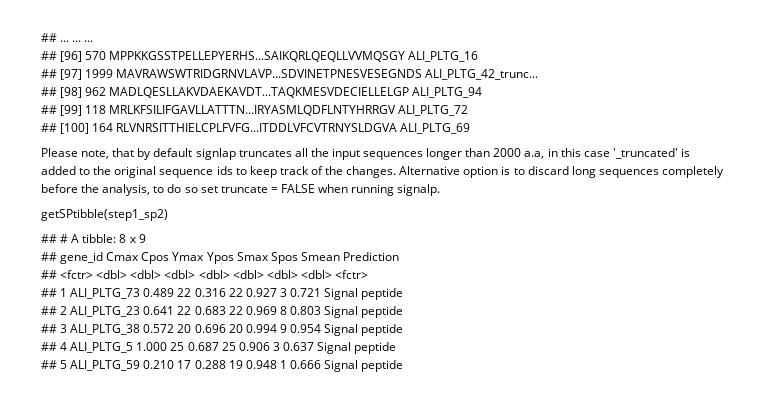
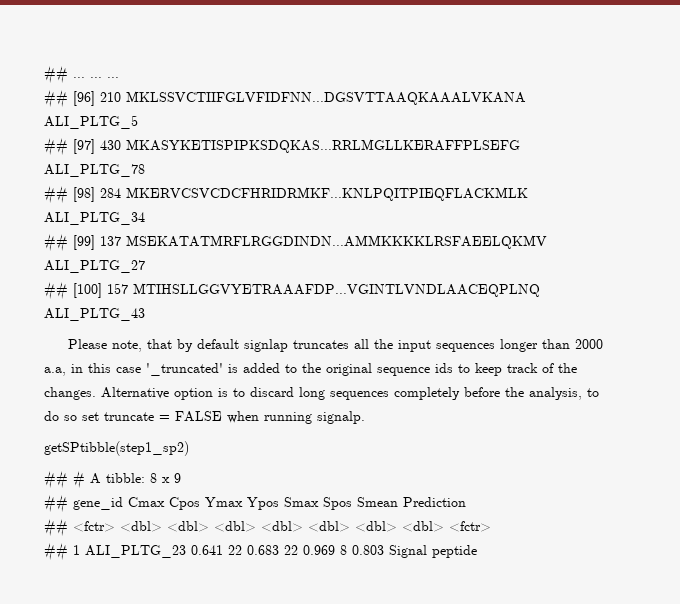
[85,51,479,62] 570 MPPKKGSSTPELLEPYERHS...SAIKQRLQEQLLVVMQSGY ALI_PLTG_16 -> [100,91,526,105] [44,115,138,129] 210 MKLSSVCTIIFGLVFIDFNN...DGSVTTAAQKAAALVKANA ALI_PLTG_5
[85,69,539,80] 1999 MAVRAWSWTRIDGRNVLAVP...SDVINETPNESVESEGNDS ALI_PLTG_42_trunc... -> [100,139,520,153] [44,164,145,177] 430 MKASYKETISPIPKSDQKAS...RRLMGLLKERAFFPLSEFG ALI_PLTG_78
[85,87,483,98] 962 MADLQESLLAKVDAEKAVDT...TAQKMESVDECIELLELGP ALI_PLTG_94 -> [100,187,528,201] [44,212,145,225] 284 MKERVCSVCDCFHRIDRMKF...KNLPQITPIEQFLACKMLK ALI_PLTG_34
[85,105,469,116] 118 MRLKFSILIFGAVLLATTTN...IRYASMLQDFLNTYHRRGV ALI_PLTG_72 -> [100,235,547,249] [44,260,145,273] 137 MSEKATATMRFLRGGDINDN...AMMKKKKLRSFAEELQKMV ALI_PLTG_27
[92,123,471,134] 164 RLVNRSITTHIELCPLFVFG...ITDDLVFCVTRNYSLDGVA ALI_PLTG_69 -> [107,283,540,297] [44,308,145,321] 157 MTIHSLLGGVYETRAAAFDP...VGINTLVNDLAACEQPLNQ ALI_PLTG_43
[70,288,404,300] [41,306,68,315] ALI_PLTG_73 0.489 22 0.316 22 0.927 3 0.721 Signal peptide // ## 2 -> (80, 550) none
[41,324,404,336] [41,342,397,354] [41,360,404,372] // ## 3 ALI_PLTG_38 0.572 20 0.696 20 0.994 9 0.954 Signal peptide // ## 4 ALI_PLTG_5 1.000 25 0.687 25 0.906 3 0.637 Signal peptide // ## 5 ALI_PLTG_59 0.210 17 0.288 19 0.948 1 0.666 Signal peptide -> (477, 551) none

